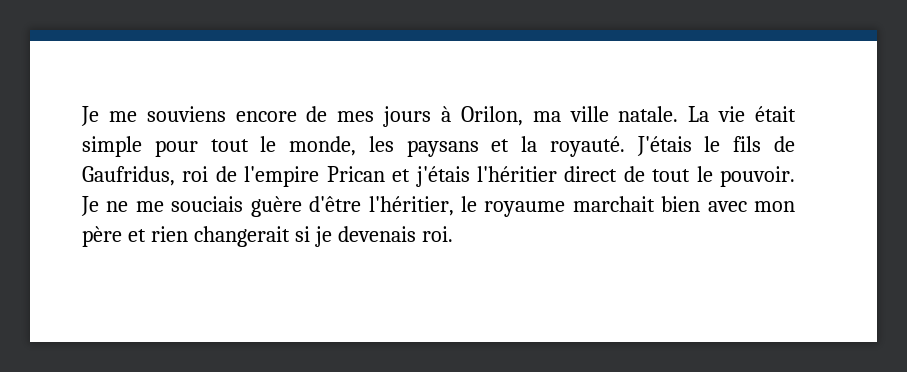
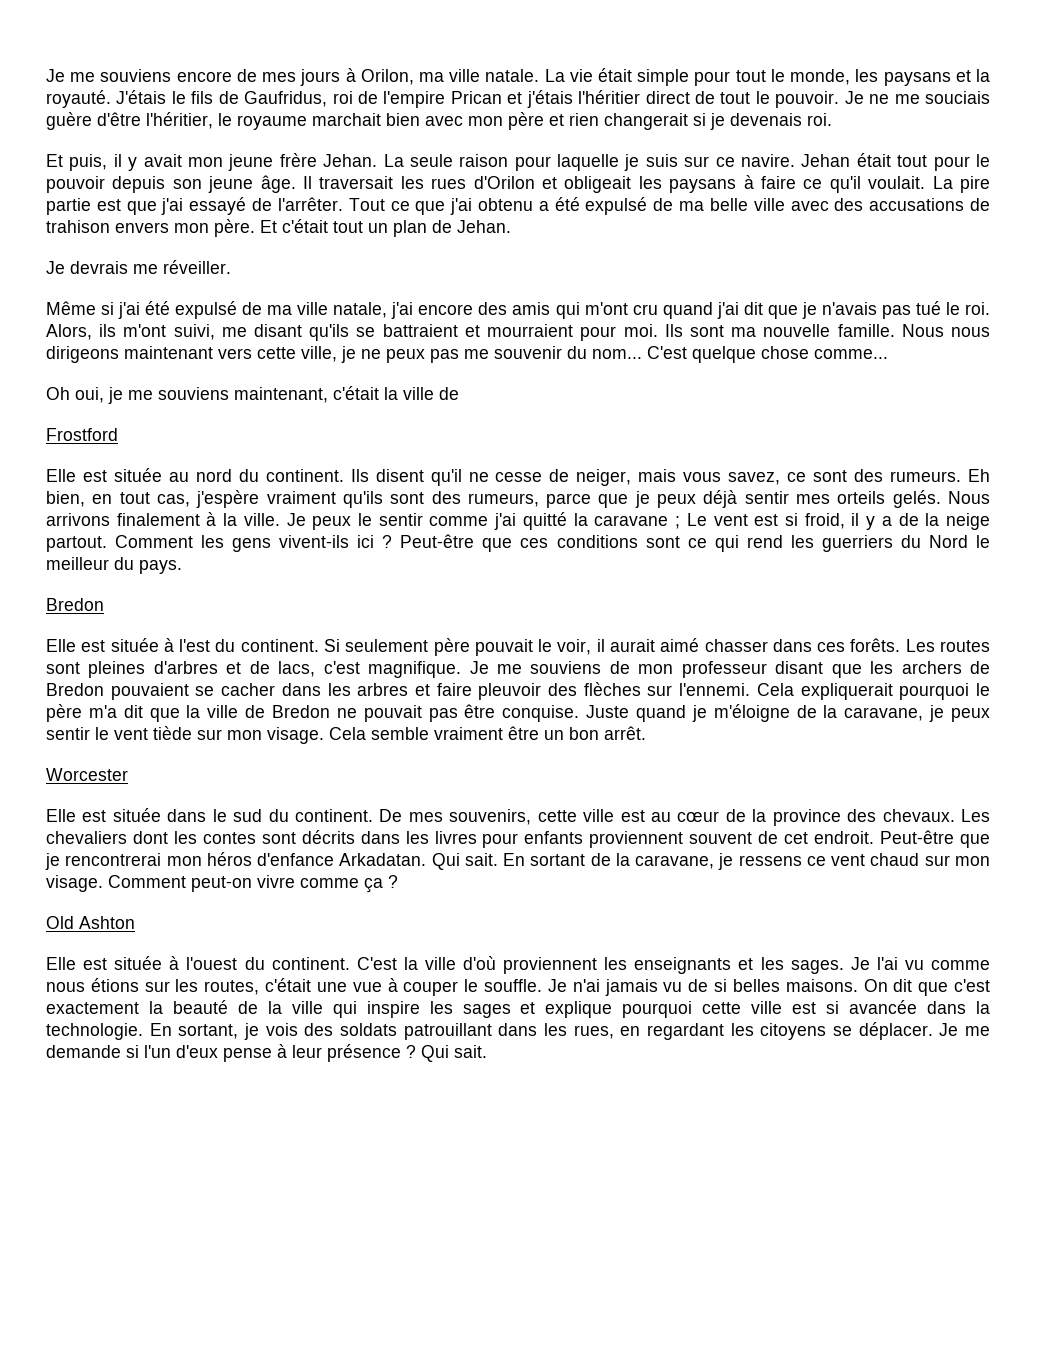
(453, 234) none -> [46,153,991,171] [46,175,990,193] [46,197,991,215] [46,219,511,237] [46,260,231,274] [46,301,990,319] [46,324,991,341] [46,346,888,363] [46,386,459,404] [46,428,118,441] [46,468,991,486] [46,490,990,508] [46,512,991,530] [46,534,991,552] [46,557,182,574] [46,598,104,611] [46,638,991,656] [46,661,991,678] [46,682,991,700] [46,704,991,722] [46,726,646,744] [46,768,128,781] [46,808,991,826] [46,830,991,848] [45,852,991,870] [46,875,398,893] [46,916,135,929] [46,956,991,974] [46,978,991,996] [46,1000,990,1018] [46,1022,990,1040] [46,1044,487,1062] // Et puis, il y avait mon jeune frère Jehan. La seule raison pour laquelle je suis sur ce navire. Jehan était tout pour le pouvoir depuis son jeune âge. Il traversait les rues d'Orilon et obligeait les paysans à faire ce qu'il voulait. La pire partie est que j'ai essayé de l'arrêter. Tout ce que j'ai obtenu a été expulsé de ma belle ville avec des accusations de trahison envers mon père. Et c'était tout un plan de Jehan. // Je devrais me réveiller. // Même si j'ai été expulsé de ma ville natale, j'ai encore des amis qui m'ont cru quand j'ai dit que je n'avais pas tué le roi. Alors, ils m'ont suivi, me disant qu'ils se battraient et mourraient pour moi. Ils sont ma nouvelle famille. Nous nous dirigeons maintenant vers cette ville, je ne peux pas me souvenir du nom... C'est quelque chose comme... // Oh oui, je me souviens maintenant, c'était la ville de // Frostford // Elle est située au nord du continent. Ils disent qu'il ne cesse de neiger, mais vous savez, ce sont des rumeurs. Eh bien, en tout cas, j'espère vraiment qu'ils sont des rumeurs, parce que je peux déjà sentir mes orteils gelés. Nous arrivons finalement à la ville. Je peux le sentir comme j'ai quitté la caravane ; Le vent est si froid, il y a de la neige partout. Comment les gens vivent-ils ici ? Peut-être que ces conditions sont ce qui rend les guerriers du Nord le meilleur du pays. // Bredon // Elle est située à l'est du continent. Si seulement père pouvait le voir, il aurait aimé chasser dans ces forêts. Les routes sont pleines d'arbres et de lacs, c'est magnifique. Je me souviens de mon professeur disant que les archers de Bredon pouvaient se cacher dans les arbres et faire pleuvoir des flèches sur l'ennemi. Cela expliquerait pourquoi le père m'a dit que la ville de Bredon ne pouvait pas être conquise. Juste quand je m'éloigne de la caravane, je peux sentir le vent tiède sur mon visage. Cela semble vraiment être un bon arrêt. // Worcester // Elle est située dans le sud du continent. De mes souvenirs, cette ville est au cœur de la province des chevaux. Les chevaliers dont les contes sont décrits dans les livres pour enfants proviennent souvent de cet endroit. Peut-être que je rencontrerai mon héros d'enfance Arkadatan. Qui sait. En sortant de la caravane, je ressens ce vent chaud sur mon visage. Comment peut-on vivre comme ça ? // Old Ashton // Elle est située à l'ouest du continent. C'est la ville d'où proviennent les enseignants et les sages. Je l'ai vu comme nous étions sur les routes, c'était une vue à couper le souffle. Je n'ai jamais vu de si belles maisons. On dit que c'est exactement la beauté de la ville qui inspire les sages et explique pourquoi cette ville est si avancée dans la technologie. En sortant, je vois des soldats patrouillant dans les rues, en regardant les citoyens se déplacer. Je me demande si l'un d'eux pense à leur présence ? Qui sait.

